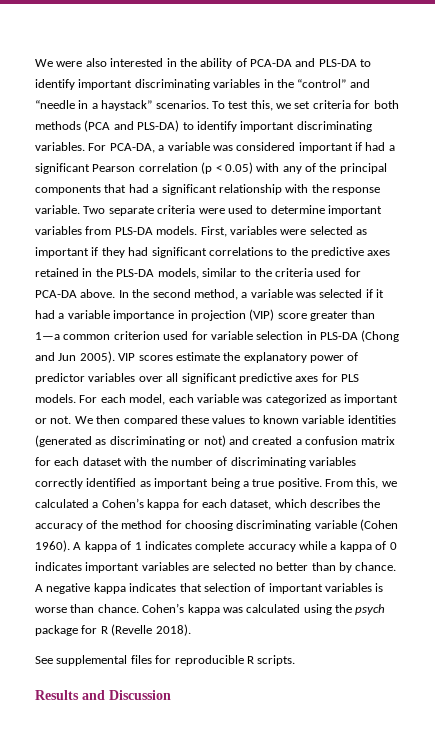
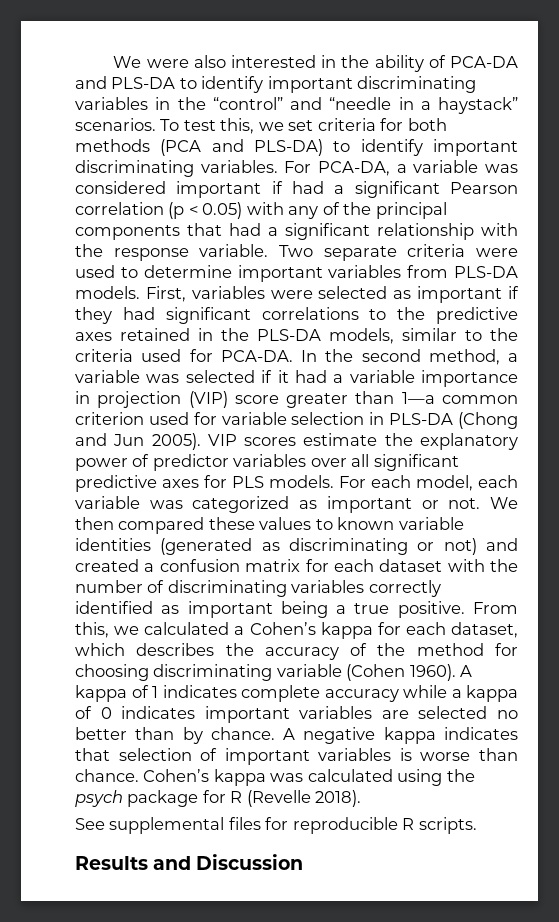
[35,289,116,298] PCA-DA above. -> [220,350,293,362] PCA-DA.

